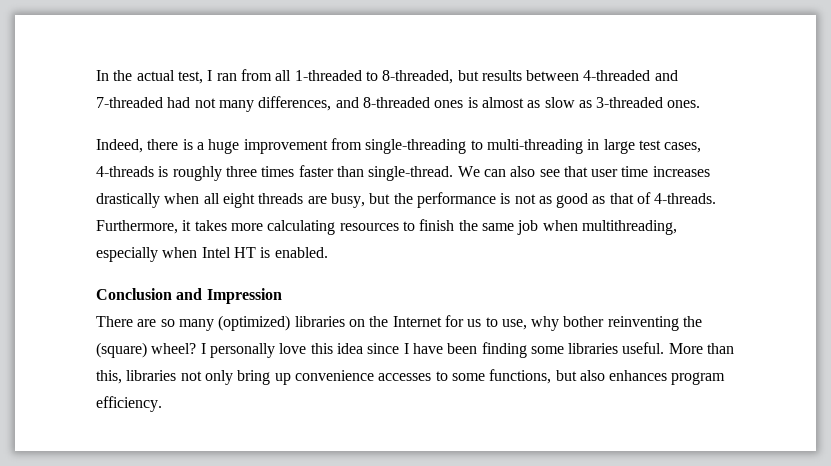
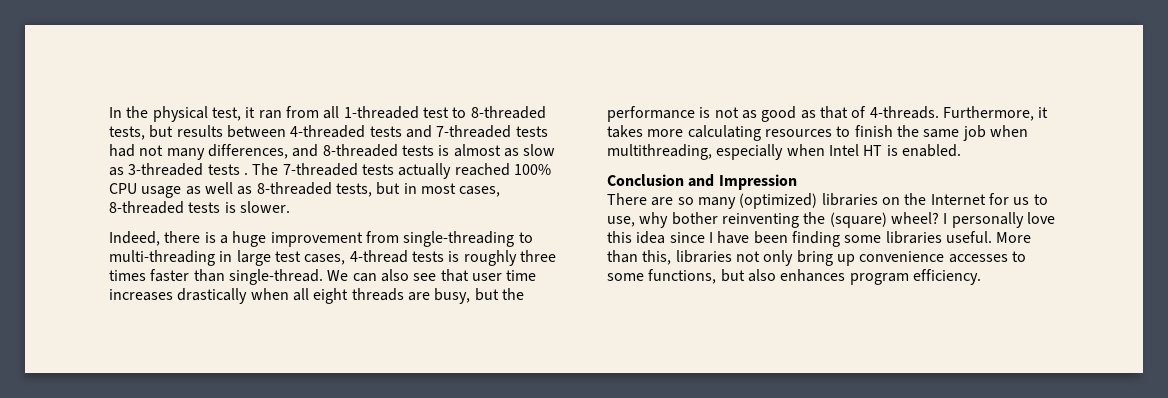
[136,70,213,84] actual test, I -> [152,106,256,122] physical test, it
[365,70,454,84] to 8-threaded, -> [422,106,546,119] [109,126,145,140] test to 8-threaded tests,
(651, 75) none -> [369,126,402,137] tests
(163, 102) none -> [515,126,548,137] tests
[434,100,464,108] ones -> [401,145,434,156] tests
[667,100,701,108] ones. -> [207,163,551,179] [109,182,501,198] [109,201,290,214] tests . The 7-threaded tests actually reached 100% CPU usage as well as 8-threaded tests, but in most cases, 8-threaded tests is slower.
[96,166,154,177] 4-threads -> [349,250,444,263] 4-thread tests

